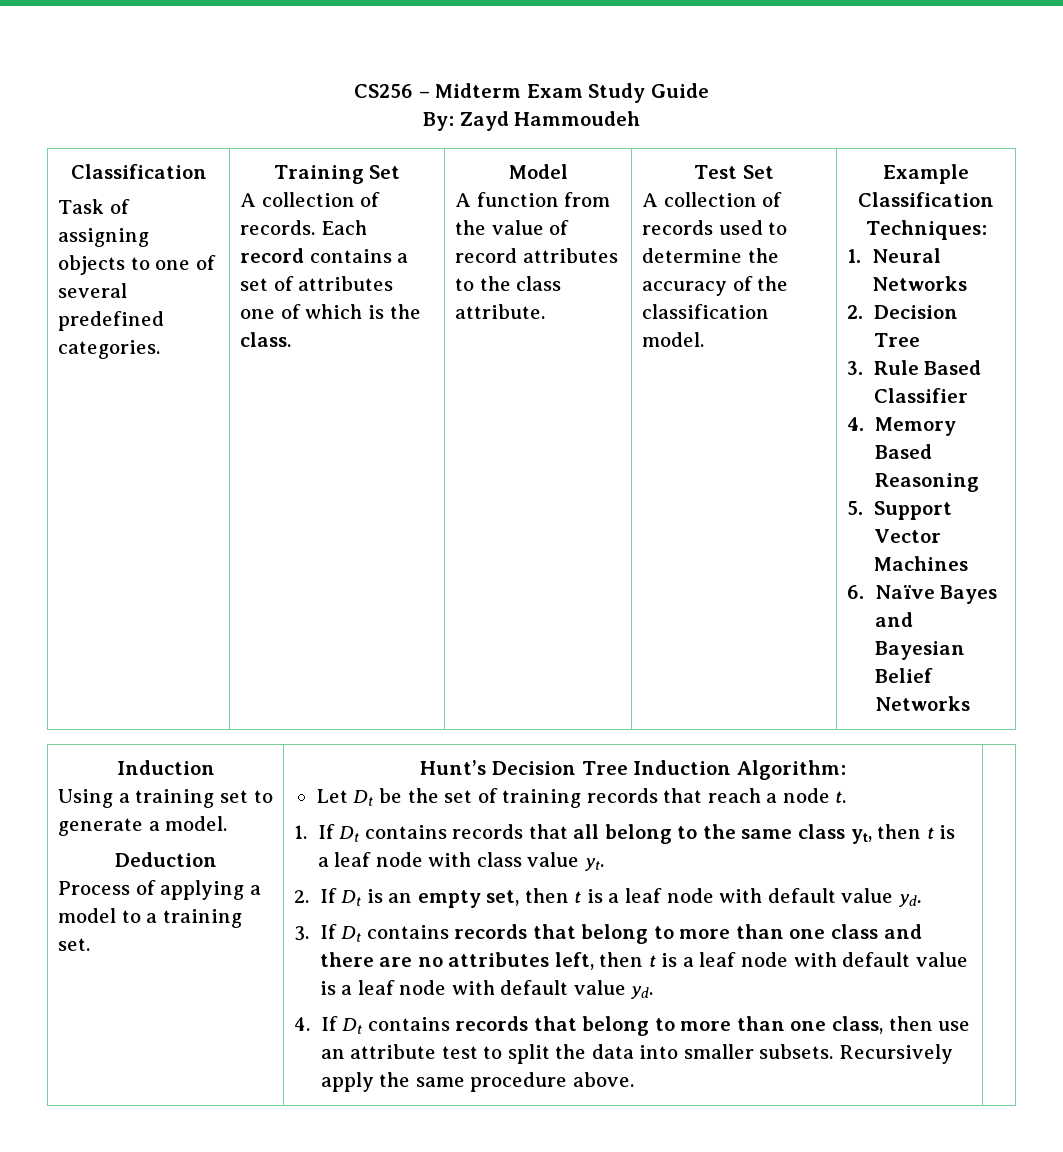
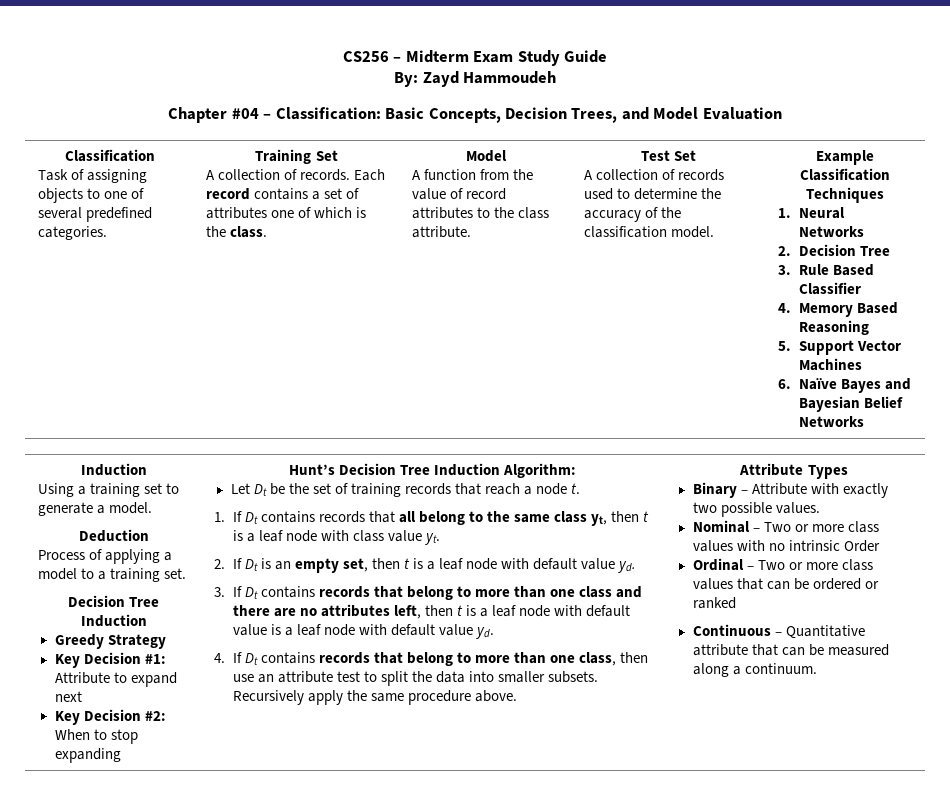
(641, 118) none -> [168,107,782,123] // Chapter #04 – Classification: Basic Concepts, Decision Trees, and Model Evaluation
[865,220,987,240] Techniques: -> [806,187,884,203] Techniques
(91, 944) none -> [67,595,160,607] [80,614,147,627] [54,634,166,649] [54,652,166,668] [54,672,177,687] [54,691,82,702] [54,709,166,725] [54,729,138,744] [54,748,121,763] // Decision Tree Induction // Greedy Strategy // Key Decision #1: Attribute to expand next // Key Decision #2: When to stop expanding
(634, 1079) none -> [739,463,848,479] [692,482,888,498] [692,502,820,517] [692,520,879,533] [692,540,880,552] [692,558,873,571] [692,578,879,590] [692,597,736,609] [692,624,865,639] [692,644,889,656] [692,663,817,677] Attribute Types // Binary – Attribute with exactly two possible values. // Nominal – Two or more class values with no intrinsic Order // Ordinal – Two or more class values that can be ordered or ranked // Continuous – Quantitative attribute that can be measured along a continuum.

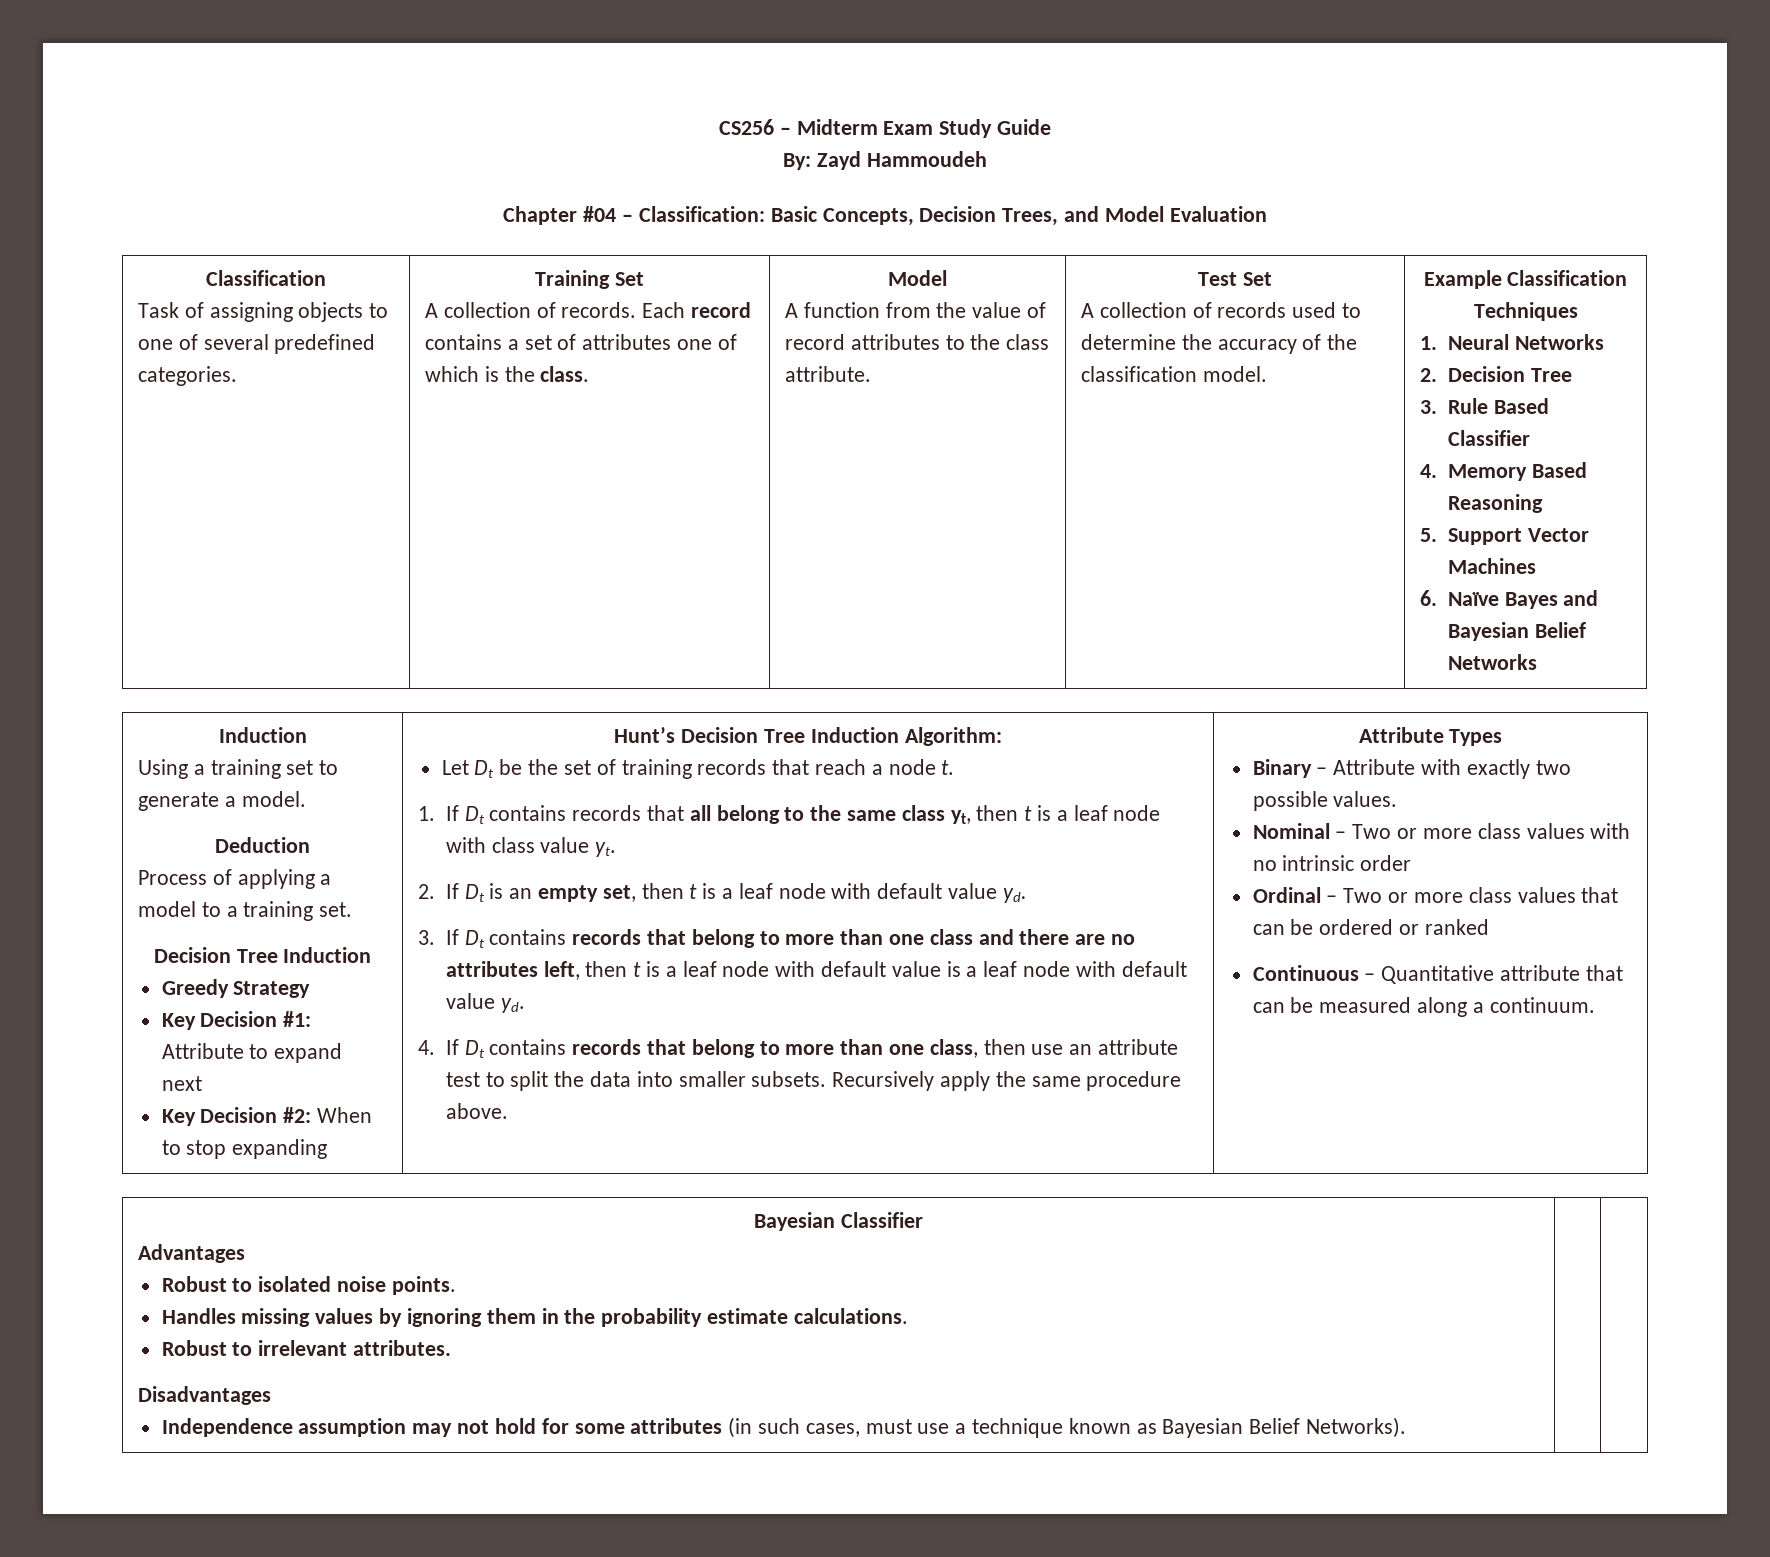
[843,540,880,552] Order -> [1360,855,1412,871] order
(817, 668) none -> [754,1212,923,1231] [138,1244,246,1263] [161,1276,456,1295] [161,1308,908,1327] [161,1340,452,1356] [138,1386,272,1405] [161,1417,1406,1438] // Bayesian Classifier // Advantages // Robust to isolated noise points. // Handles missing values by ignoring them in the probability estimate calculations. // Robust to irrelevant attributes. // Disadvantages // Independence assumption may not hold for some attributes (in such cases, must use a technique known as Bayesian Belief Networks). | |

